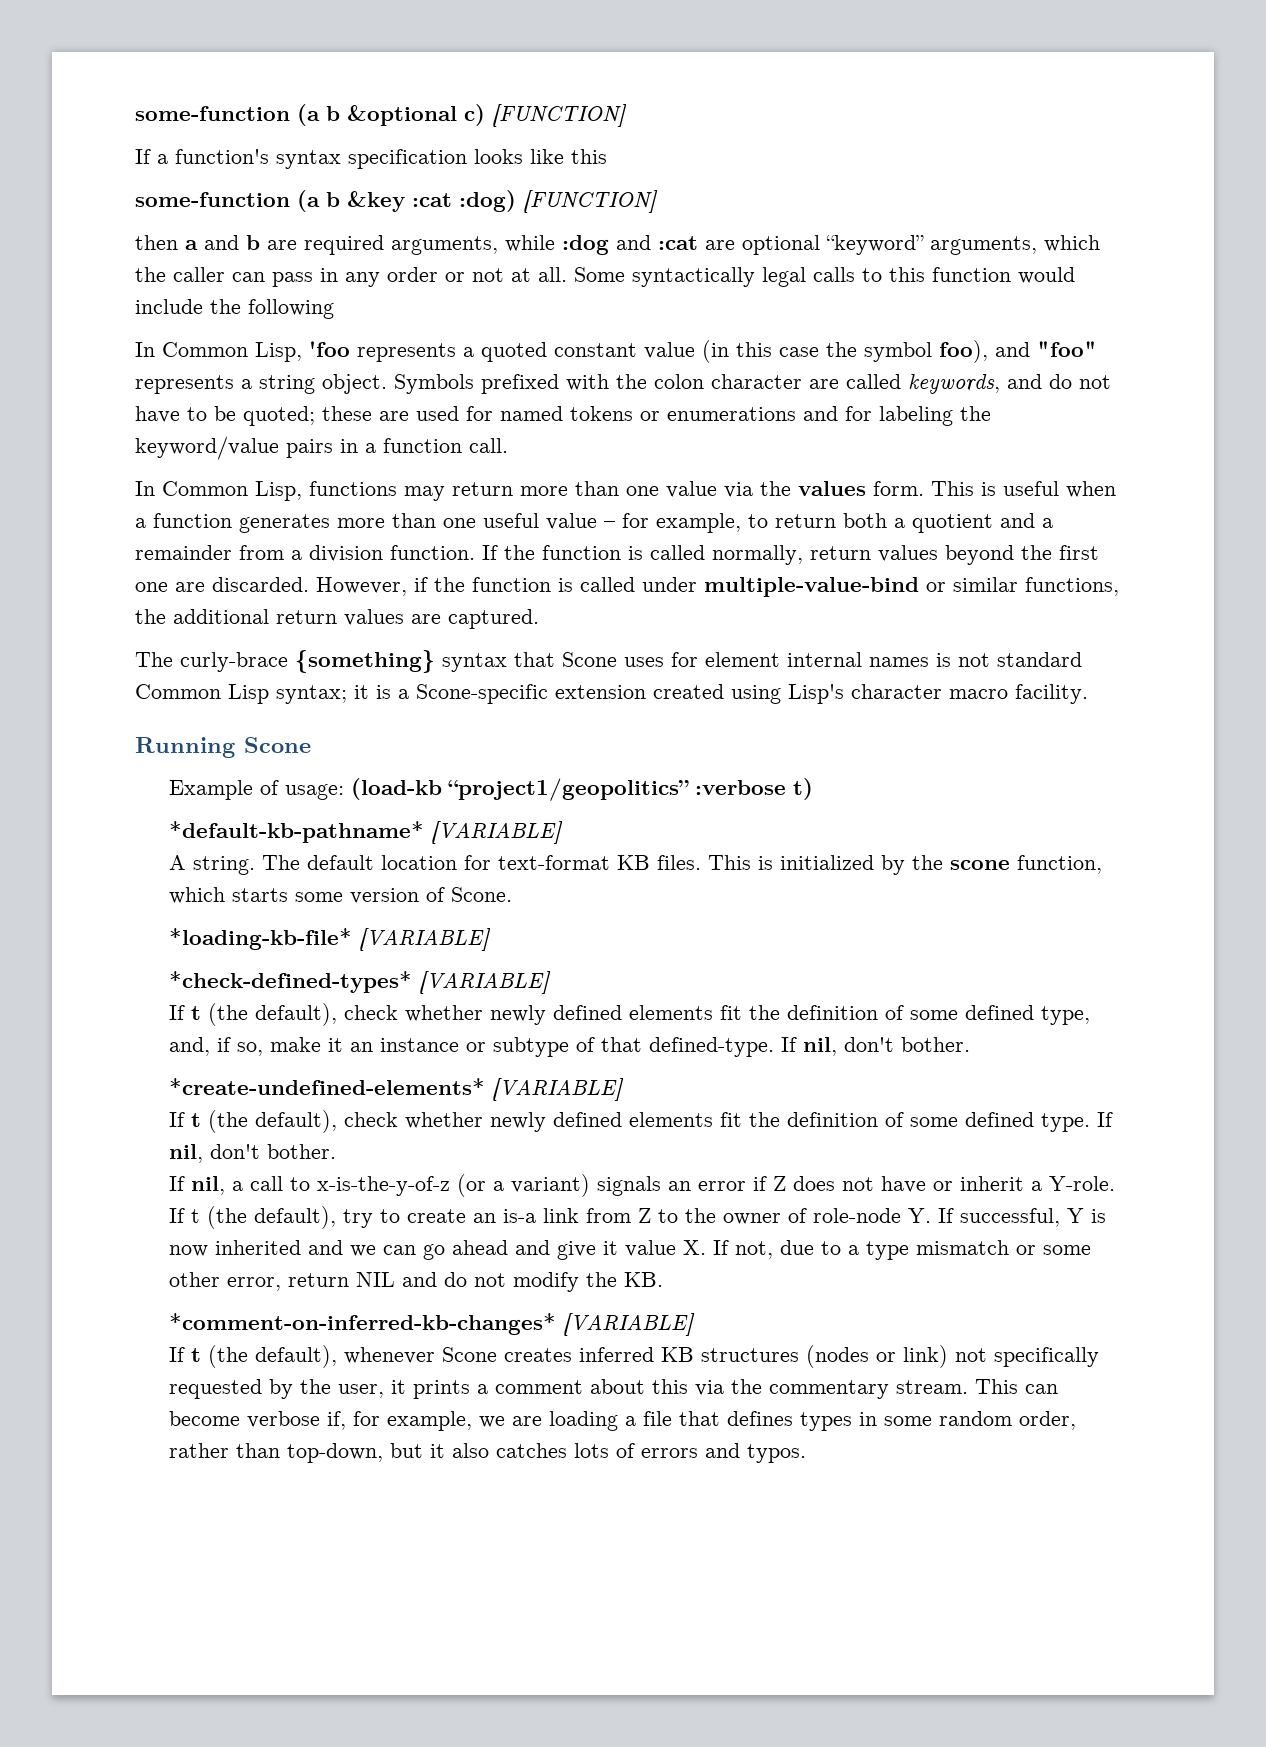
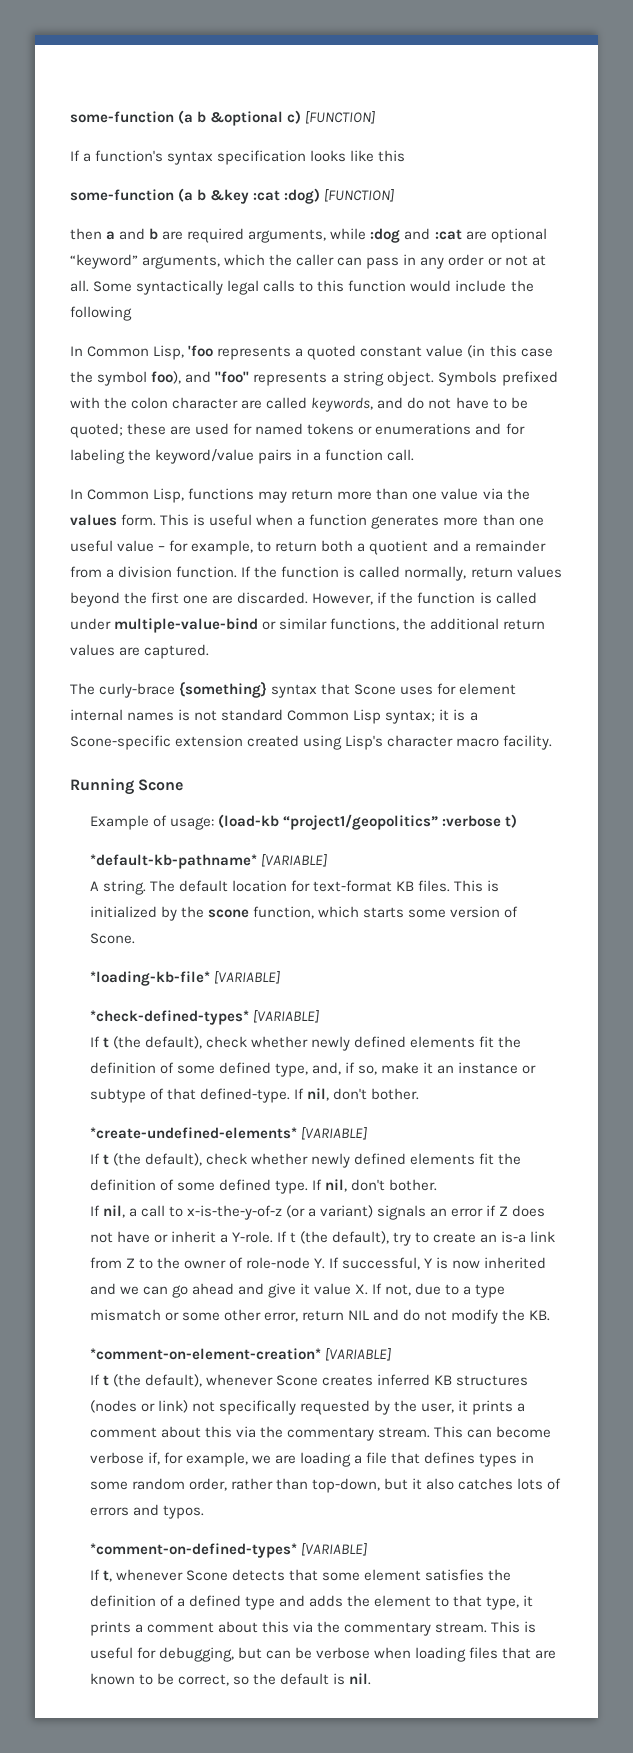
[168,1313,556,1335] *comment-on-inferred-kb-changes* -> [89,1348,321,1360] *comment-on-element-creation*
(806, 1453) none -> [89,1543,367,1558] [89,1569,511,1582] [89,1595,534,1610] [89,1621,537,1636] [89,1647,557,1662] [89,1673,371,1686] // *comment-on-defined-types* [VARIABLE] // If t, whenever Scone detects that some element satisfies the definition of a defined type and adds the element to that type, it prints a comment about this via the commentary stream. This is useful for debugging, but can be verbose when loading files that are known to be correct, so the default is nil.

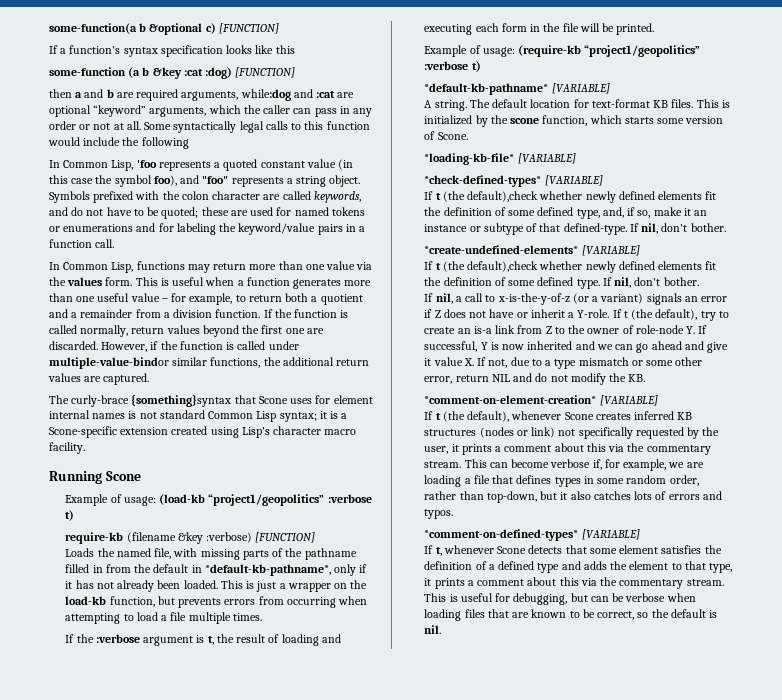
[70,110,194,124] some-function (a -> [49,23,137,34] some-function(a
[330,228,401,243] while :dog -> [240,89,291,101] while:dog
[114,618,277,633] multiple-value-bind or -> [49,357,169,369] multiple-value-bindor
[179,682,318,698] {something} syntax -> [131,394,232,407] {something}syntax
(517, 821) none -> [65,532,316,544] [65,548,357,560] [65,564,368,576] [65,580,368,592] [65,596,368,608] [65,612,262,624] [65,634,341,646] [424,23,655,35] [424,45,701,57] [424,61,481,72] // require-kb (filename &key :verbose) [FUNCTION] // Loads the named file, with missing parts of the pathname filled in from the default in *default-kb-pathname*, only if it has not already been loaded. This is just a wrapper on the load-kb function, but prevents errors from occurring when attempting to load a file multiple times. // If the :verbose argument is t, the result of loading and executing each form in the file will be printed. // Example of usage: (require-kb “project1/geopolitics” :verbose t)
[144,1036,247,1049] default), check -> [467,191,539,202] default),check
[144,1153,247,1166] default), check -> [467,261,539,272] default),check

